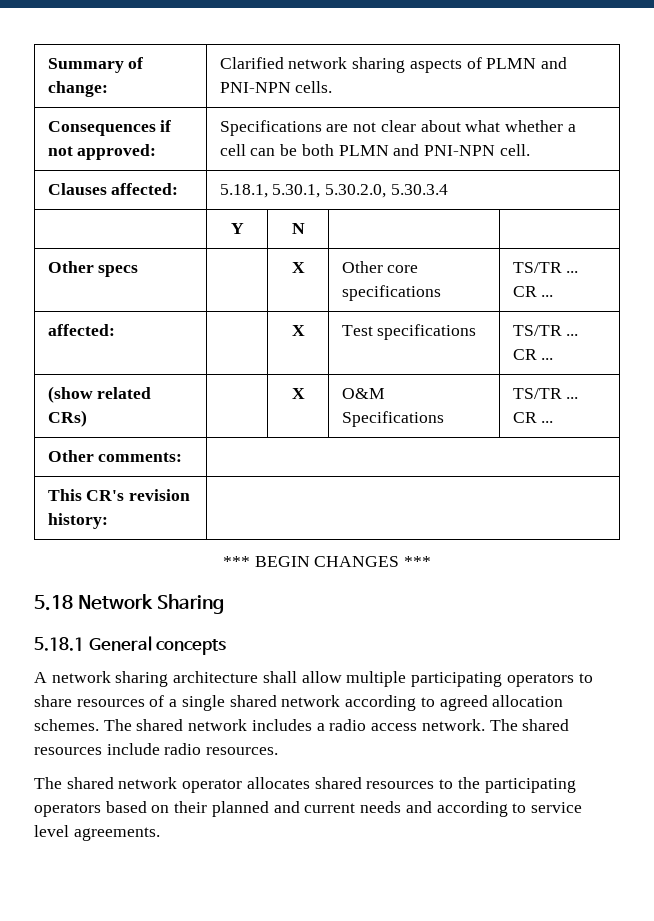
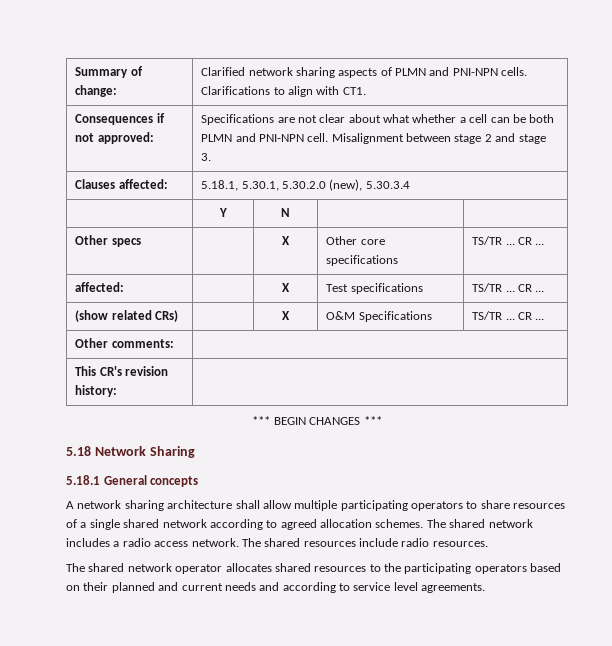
(333, 87) none -> [201,86,366,97] Clarifications to align with CT1.
(530, 150) none -> [331,133,546,144] [201,153,212,161] Misalignment between stage 2 and stage 3.
[325,184,387,198] 5.30.2.0, -> [281,179,363,191] 5.30.2.0 (new),

